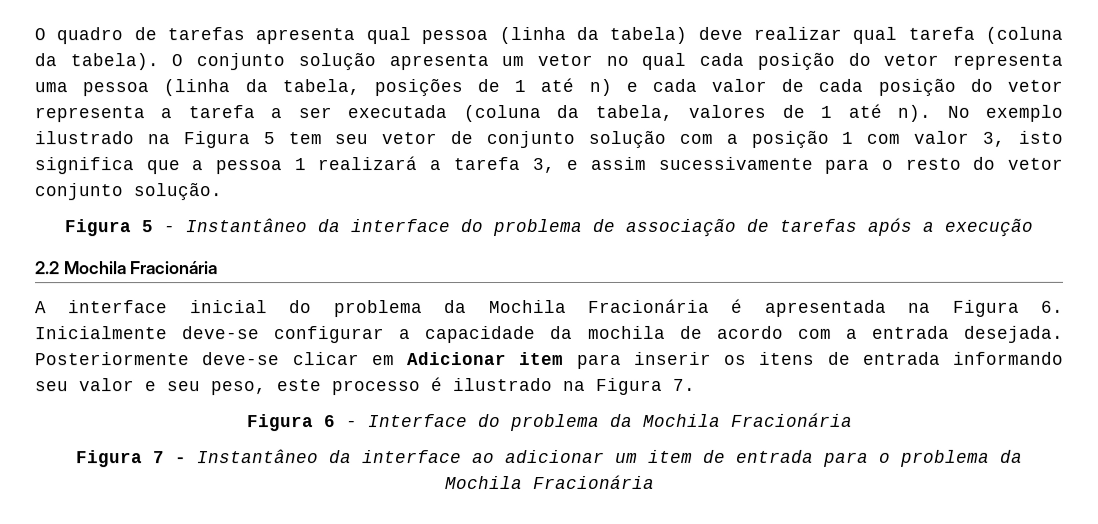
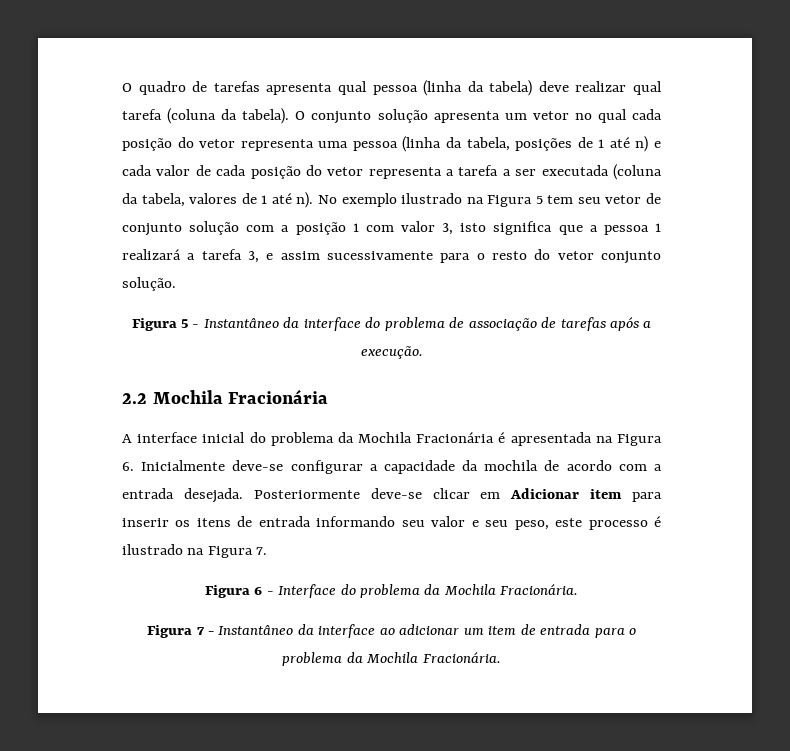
[944,217,1033,237] execução -> [360,346,423,359] execução.
[730,412,853,427] Fracionária -> [500,584,579,595] Fracionária.
[532,474,655,490] Fracionária -> [422,652,501,663] Fracionária.

